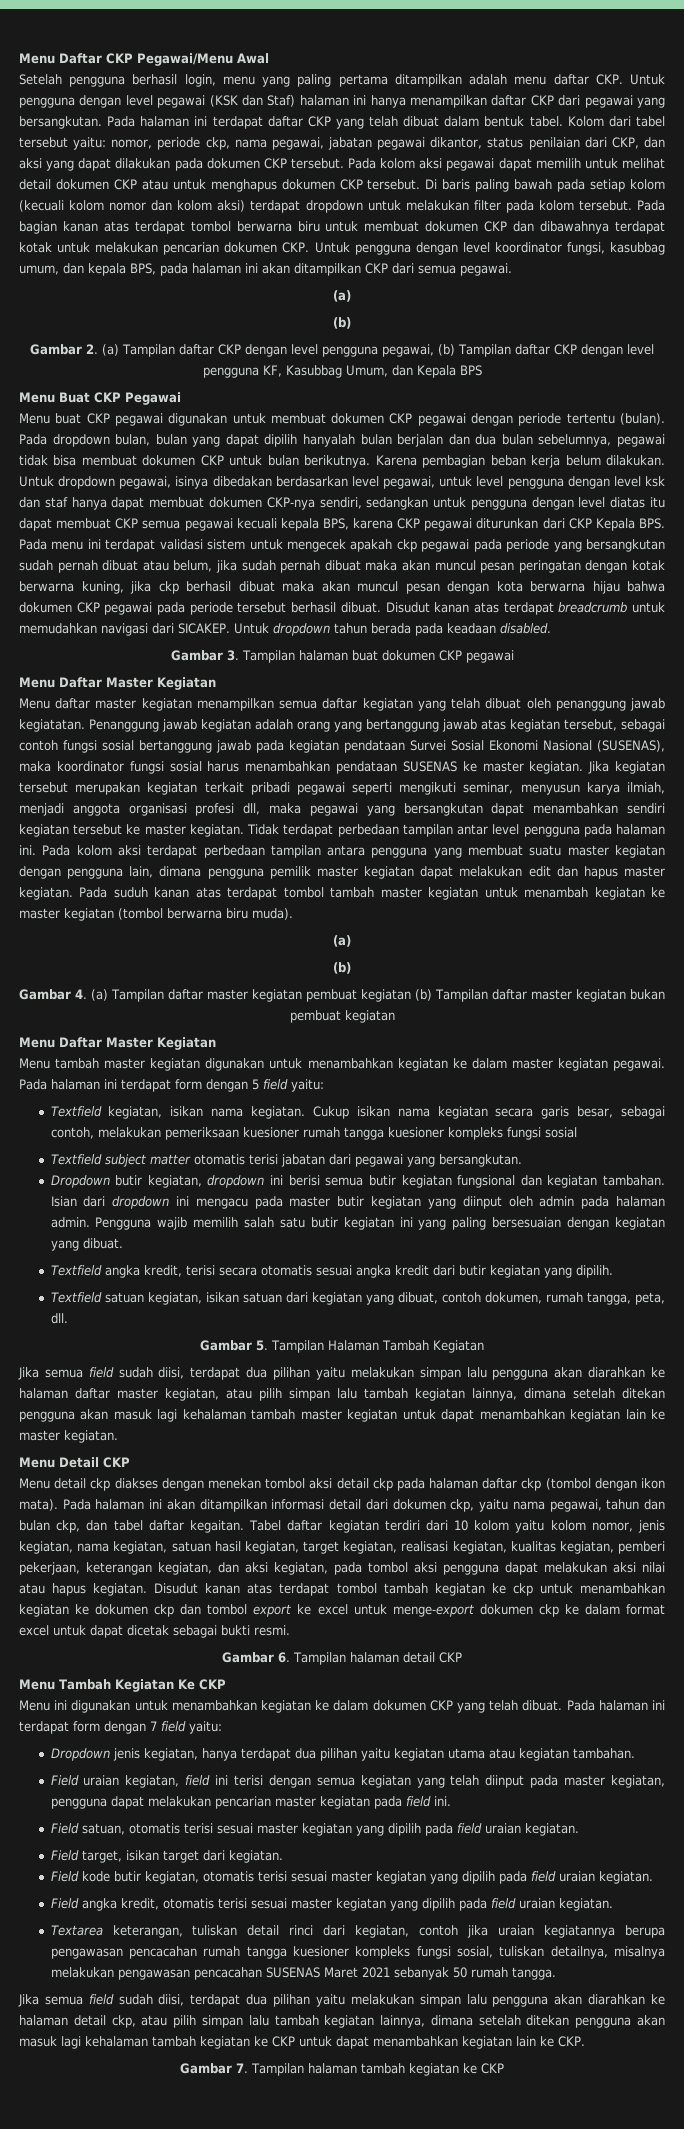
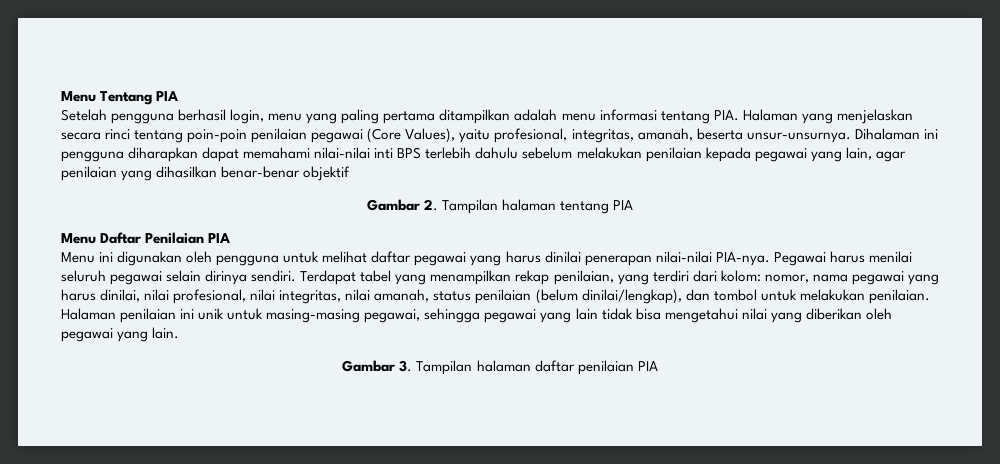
[19,53,269,66] Menu Daftar CKP Pegawai/Menu Awal -> [61,91,179,105] Menu Tentang PIA
[553,74,665,85] [19,95,665,108] [19,116,665,129] [19,137,665,150] [19,158,665,171] [19,179,665,192] [19,200,665,213] [19,221,665,234] [19,242,665,255] [19,263,512,276] [333,290,351,302] [333,317,351,329] [30,344,654,357] [202,365,482,378] [19,392,181,405] [19,413,665,426] [19,434,665,447] [19,455,665,468] [19,476,665,489] [19,497,666,510] [19,518,665,531] [19,539,666,552] [19,560,666,573] [19,581,665,594] [19,602,665,615] [19,623,551,636] [170,650,514,663] [19,677,216,690] [19,698,665,711] [19,719,665,732] [19,740,665,753] [19,761,665,774] [19,782,665,795] [19,803,665,816] [19,824,665,837] [19,845,665,858] [19,866,665,879] [19,887,665,900] [19,908,293,921] [333,935,351,947] [333,962,351,974] [19,989,665,1002] [289,1010,395,1023] [19,1037,216,1050] [19,1058,665,1071] [19,1079,324,1092] [50,1106,665,1119] [50,1127,577,1140] [50,1154,522,1167] [50,1175,665,1188] [50,1196,665,1209] [50,1217,665,1230] [50,1238,123,1251] [50,1265,613,1278] [50,1292,666,1305] [50,1313,68,1324] [200,1340,484,1353] [18,1367,666,1380] [19,1388,665,1401] [19,1409,665,1422] [19,1430,118,1443] [19,1457,130,1468] [19,1478,665,1491] [19,1499,666,1512] [19,1520,665,1533] [19,1541,665,1554] [19,1562,665,1575] [19,1583,666,1596] [19,1604,666,1617] [19,1625,290,1638] [222,1652,462,1665] [19,1679,226,1692] [19,1700,665,1713] [19,1721,222,1734] [50,1748,635,1761] [50,1775,665,1788] [50,1796,451,1809] [50,1823,579,1836] [50,1850,283,1863] [50,1871,653,1884] [50,1898,613,1911] [50,1925,665,1938] [50,1946,665,1959] [50,1967,556,1980] [18,1994,666,2007] [19,2015,665,2028] [19,2036,585,2049] [180,2063,504,2076] daftar CKP. Untuk pengguna dengan level pegawai (KSK dan Staf) halaman ini hanya menampilkan daftar CKP dari pegawai yang bersangkutan. Pada halaman ini terdapat daftar CKP yang telah dibuat dalam bentuk tabel. Kolom dari tabel tersebut yaitu: nomor, periode ckp, nama pegawai, jabatan pegawai dikantor, status penilaian dari CKP, dan aksi yang dapat dilakukan pada dokumen CKP tersebut. Pada kolom aksi pegawai dapat memilih untuk melihat detail dokumen CKP atau untuk menghapus dokumen CKP tersebut. Di baris paling bawah pada setiap kolom (kecuali kolom nomor dan kolom aksi) terdapat dropdown untuk melakukan filter pada kolom tersebut. Pada bagian kanan atas terdapat tombol berwarna biru untuk membuat dokumen CKP dan dibawahnya terdapat kotak untuk melakukan pencarian dokumen CKP. Untuk pengguna dengan level koordinator fungsi, kasubbag umum, dan kepala BPS, pada halaman ini akan ditampilkan CKP dari semua pegawai. // (a) // (b) // Gambar 2. (a) Tampilan daftar CKP dengan level pengguna pegawai, (b) Tampilan daftar CKP dengan level pengguna KF, Kasubbag Umum, dan Kepala BPS // Menu Buat CKP Pegawai // Menu buat CKP pegawai digunakan untuk membuat dokumen CKP pegawai dengan periode tertentu (bulan). Pada dropdown bulan, bulan yang dapat dipilih hanyalah bulan berjalan dan dua bulan sebelumnya, pegawai tidak bisa membuat dokumen CKP untuk bulan berikutnya. Karena pembagian beban kerja belum dilakukan. Untuk dropdown pegawai, isinya dibedakan berdasarkan level pegawai, untuk level pengguna dengan level ksk dan staf hanya dapat membuat dokumen CKP-nya sendiri, sedangkan untuk pengguna dengan level diatas itu dapat membuat CKP semua pegawai kecuali kepala BPS, karena CKP pegawai diturunkan dari CKP Kepala BPS. Pada menu ini terdapat validasi sistem untuk mengecek apakah ckp pegawai pada periode yang bersangkutan sudah pernah dibuat atau belum, jika sudah pernah dibuat maka akan muncul pesan peringatan dengan kotak berwarna kuning, jika ckp berhasil dibuat maka akan muncul pesan dengan kota berwarna hijau bahwa dokumen CKP pegawai pada periode tersebut berhasil dibuat. Disudut kanan atas terdapat breadcrumb untuk memudahkan navigasi dari SICAKEP. Untuk dropdown tahun berada pada keadaan disabled. // Gambar 3. Tampilan halaman buat dokumen CKP pegawai // Menu Daftar Master Kegiatan // Menu daftar master kegiatan menampilkan semua daftar kegiatan yang telah dibuat oleh penanggung jawab kegiatatan. Penanggung jawab kegiatan adalah orang yang bertanggung jawab atas kegiatan tersebut, sebagai contoh fungsi sosial bertanggung jawab pada kegiatan pendataan Survei Sosial Ekonomi Nasional (SUSENAS), maka koordinator fungsi sosial harus menambahkan pendataan SUSENAS ke master kegiatan. Jika kegiatan tersebut merupakan kegiatan terkait pribadi pegawai seperti mengikuti seminar, menyusun karya ilmiah, menjadi anggota organisasi profesi dll, maka pegawai yang bersangkutan dapat menambahkan sendiri kegiatan tersebut ke master kegiatan. Tidak terdapat perbedaan tampilan antar level pengguna pada halaman ini. Pada kolom aksi terdapat perbedaan tampilan antara pengguna yang membuat suatu master kegiatan dengan pengguna lain, dimana pengguna pemilik master kegiatan dapat melakukan edit dan hapus master kegiatan. Pada suduh kanan atas terdapat tombol tambah master kegiatan untuk menambah kegiatan ke master kegiatan (tombol berwarna biru muda). // (a) // (b) // Gambar 4. (a) Tampilan daftar master kegiatan pembuat kegiatan (b) Tampilan daftar master kegiatan bukan pembuat kegiatan // Menu Daftar Master Kegiatan // Menu tambah master kegiatan digunakan untuk menambahkan kegiatan ke dalam master kegiatan pegawai. Pada halaman ini terdapat form dengan 5 field yaitu: // Textfield kegiatan, isikan nama kegiatan. Cukup isikan nama kegiatan secara garis besar, sebagai contoh, melakukan pemeriksaan kuesioner rumah tangga kuesioner kompleks fungsi sosial // Textfield subject matter otomatis terisi jabatan dari pegawai yang bersangkutan. // Dropdown butir kegiatan, dropdown ini berisi semua butir kegiatan fungsional dan kegiatan tambahan. Isian dari dropdown ini mengacu pada master butir kegiatan yang diinput oleh admin pada halaman admin. Pengguna wajib memilih salah satu butir kegiatan ini yang paling bersesuaian dengan kegiatan yang dibuat. // Textfield angka kredit, terisi secara otomatis sesuai angka kredit dari butir kegiatan yang dipilih. // Textfield satuan kegiatan, isikan satuan dari kegiatan yang dibuat, contoh dokumen, rumah tangga, peta, dll. // Gambar 5. Tampilan Halaman Tambah Kegiatan // Jika semua field sudah diisi, terdapat dua pilihan yaitu melakukan simpan lalu pengguna akan diarahkan ke halaman daftar master kegiatan, atau pilih simpan lalu tambah kegiatan lainnya, dimana setelah ditekan pengguna akan masuk lagi kehalaman tambah master kegiatan untuk dapat menambahkan kegiatan lain ke master kegiatan. // Menu Detail CKP // Menu detail ckp diakses dengan menekan tombol aksi detail ckp pada halaman daftar ckp (tombol dengan ikon mata). Pada halaman ini akan ditampilkan informasi detail dari dokumen ckp, yaitu nama pegawai, tahun dan bulan ckp, dan tabel daftar kegaitan. Tabel daftar kegiatan terdiri dari 10 kolom yaitu kolom nomor, jenis kegiatan, nama kegiatan, satuan hasil kegiatan, target kegiatan, realisasi kegiatan, kualitas kegiatan, pemberi pekerjaan, keterangan kegiatan, dan aksi kegiatan, pada tombol aksi pengguna dapat melakukan aksi nilai atau hapus kegiatan. Disudut kanan atas terdapat tombol tambah kegiatan ke ckp untuk menambahkan kegiatan ke dokumen ckp dan tombol export ke excel untuk menge-export dokumen ckp ke dalam format excel untuk dapat dicetak sebagai bukti resmi. // Gambar 6. Tampilan halaman detail CKP // Menu Tambah Kegiatan Ke CKP // Menu ini digunakan untuk menambahkan kegiatan ke dalam dokumen CKP yang telah dibuat. Pada halaman ini terdapat form dengan 7 field yaitu: // Dropdown jenis kegiatan, hanya terdapat dua pilihan yaitu kegiatan utama atau kegiatan tambahan. // Field uraian kegiatan, field ini terisi dengan semua kegiatan yang telah diinput pada master kegiatan, pengguna dapat melakukan pencarian master kegiatan pada field ini. // Field satuan, otomatis terisi sesuai master kegiatan yang dipilih pada field uraian kegiatan. // Field target, isikan target dari kegiatan. // Field kode butir kegiatan, otomatis terisi sesuai master kegiatan yang dipilih pada field uraian kegiatan. // Field angka kredit, otomatis terisi sesuai master kegiatan yang dipilih pada field uraian kegiatan. // Textarea keterangan, tuliskan detail rinci dari kegiatan, contoh jika uraian kegiatannya berupa pengawasan pencacahan rumah tangga kuesioner kompleks fungsi sosial, tuliskan detailnya, misalnya melakukan pengawasan pencacahan SUSENAS Maret 2021 sebanyak 50 rumah tangga. // Jika semua field sudah diisi, terdapat dua pilihan yaitu melakukan simpan lalu pengguna akan diarahkan ke halaman detail ckp, atau pilih simpan lalu tambah kegiatan lainnya, dimana setelah ditekan pengguna akan masuk lagi kehalaman tambah kegiatan ke CKP untuk dapat menambahkan kegiatan lain ke CKP. // Gambar 7. Tampilan halaman tambah kegiatan ke CKP -> [599,109,913,124] [61,128,938,143] [61,147,906,162] [61,166,351,181] [366,199,634,214] [61,232,231,244] [61,251,912,266] [61,270,939,285] [61,289,930,304] [61,308,892,323] [61,327,180,342] [342,360,658,375] informasi tentang PIA. Halaman yang menjelaskan secara rinci tentang poin-poin penilaian pegawai (Core Values), yaitu profesional, integritas, amanah, beserta unsur-unsurnya. Dihalaman ini pengguna diharapkan dapat memahami nilai-nilai inti BPS terlebih dahulu sebelum melakukan penilaian kepada pegawai yang lain, agar penilaian yang dihasilkan benar-benar objektif // Gambar 2. Tampilan halaman tentang PIA // Menu Daftar Penilaian PIA // Menu ini digunakan oleh pengguna untuk melihat daftar pegawai yang harus dinilai penerapan nilai-nilai PIA-nya. Pegawai harus menilai seluruh pegawai selain dirinya sendiri. Terdapat tabel yang menampilkan rekap penilaian, yang terdiri dari kolom: nomor, nama pegawai yang harus dinilai, nilai profesional, nilai integritas, nilai amanah, status penilaian (belum dinilai/lengkap), dan tombol untuk melakukan penilaian. Halaman penilaian ini unik untuk masing-masing pegawai, sehingga pegawai yang lain tidak bisa mengetahui nilai yang diberikan oleh pegawai yang lain. // Gambar 3. Tampilan halaman daftar penilaian PIA

